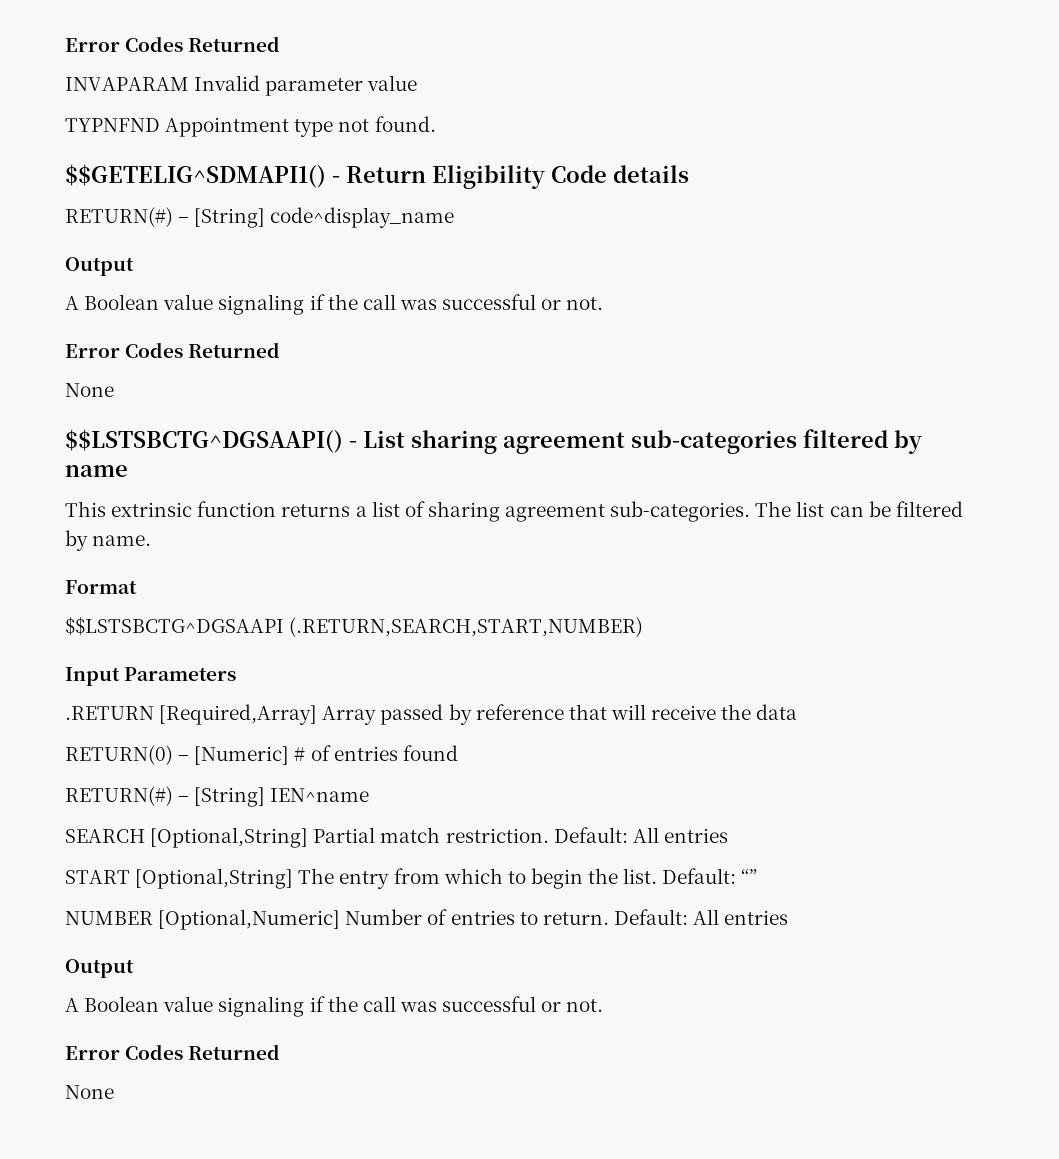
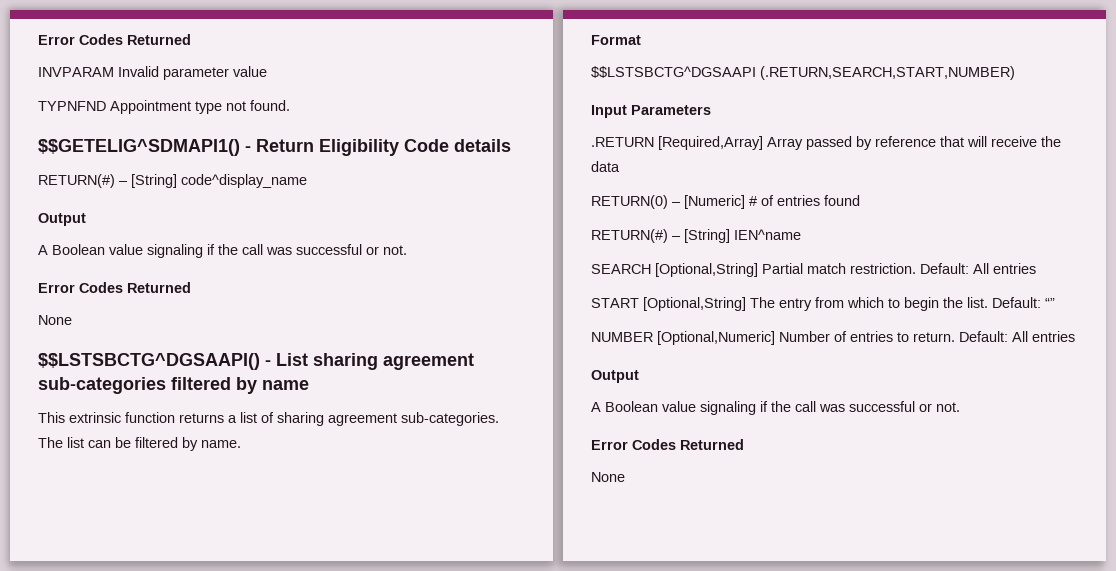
[65,36,281,52] [65,77,189,91] Error Codes Returned // INVAPARAM -> [38,34,191,45] [38,67,114,77] Error Codes Returned // INVPARAM

